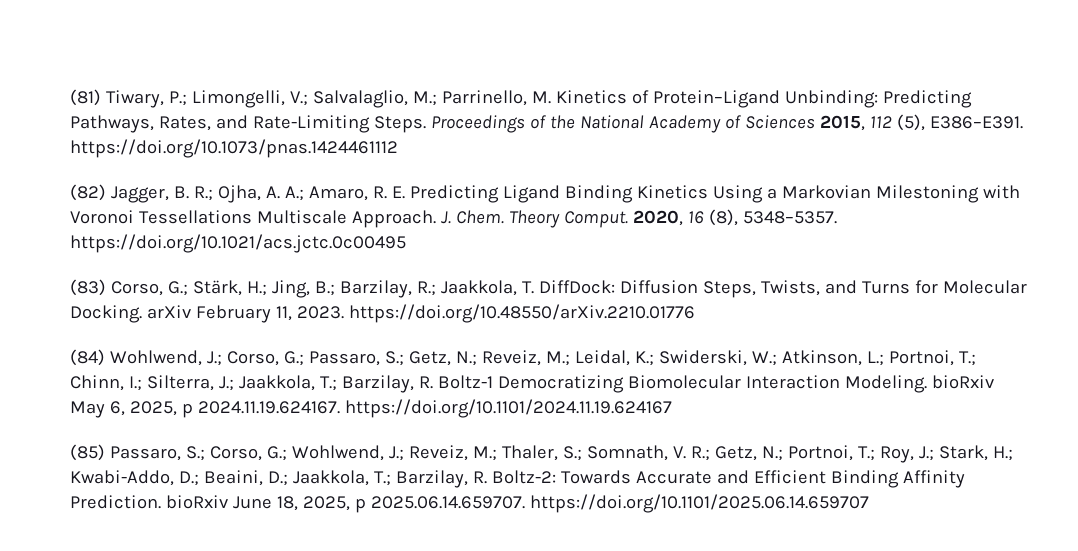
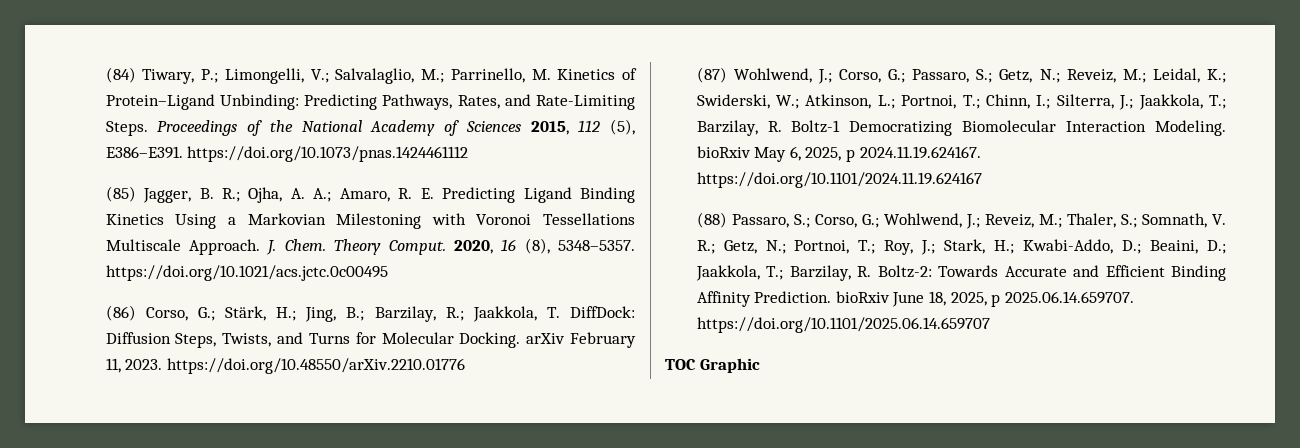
[69,89,101,106] (81) -> [105,67,136,83] (84)
[69,184,106,201] (82) -> [105,186,136,202] (85)
[69,279,106,296] (83) -> [105,305,136,321] (86)
[69,349,105,366] (84) -> [696,67,727,83] (87)
[69,444,105,461] (85) -> [696,212,727,228] (88)
(869, 503) none -> [665,358,760,373] // TOC Graphic

